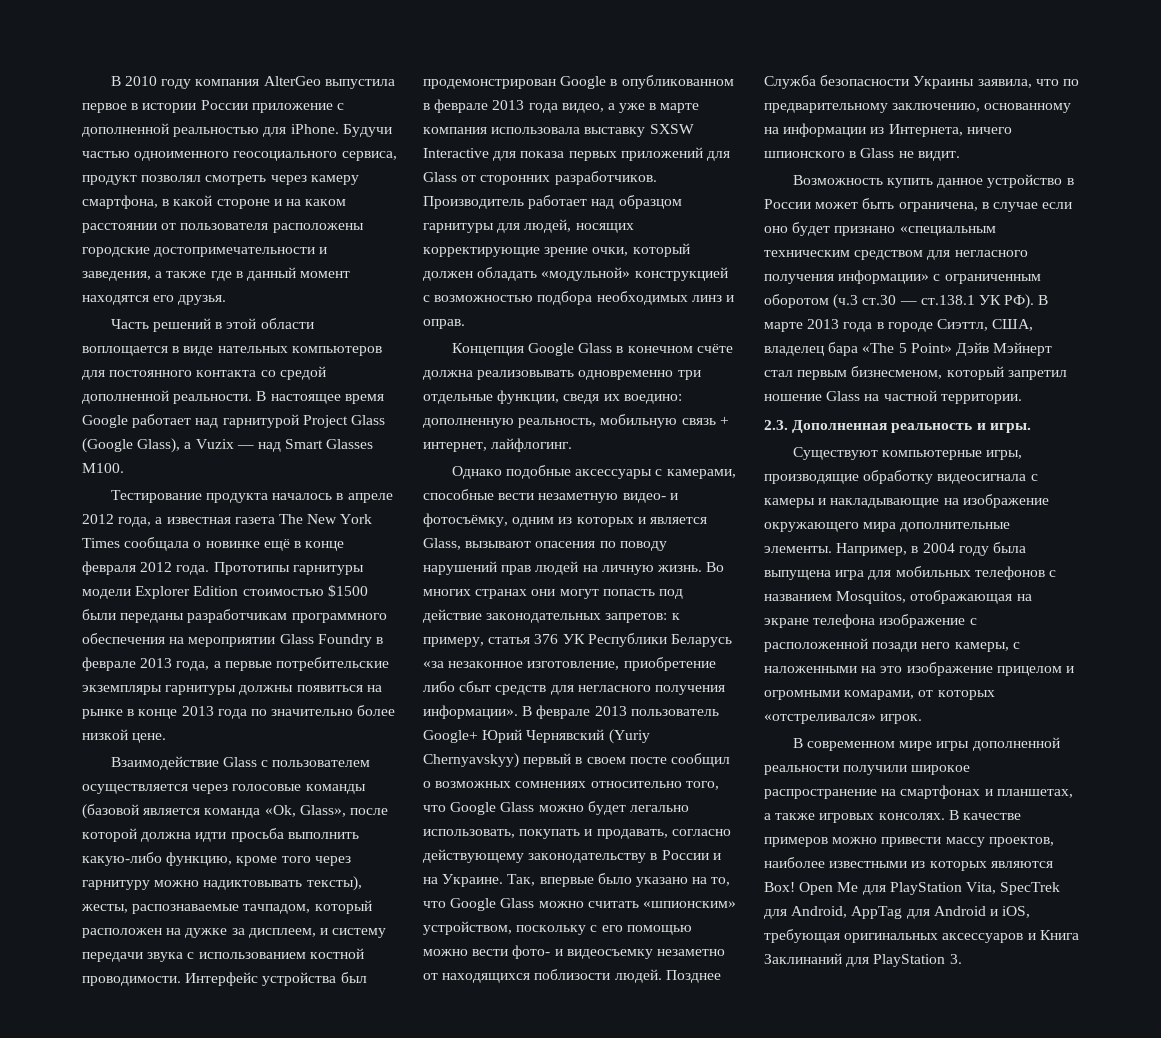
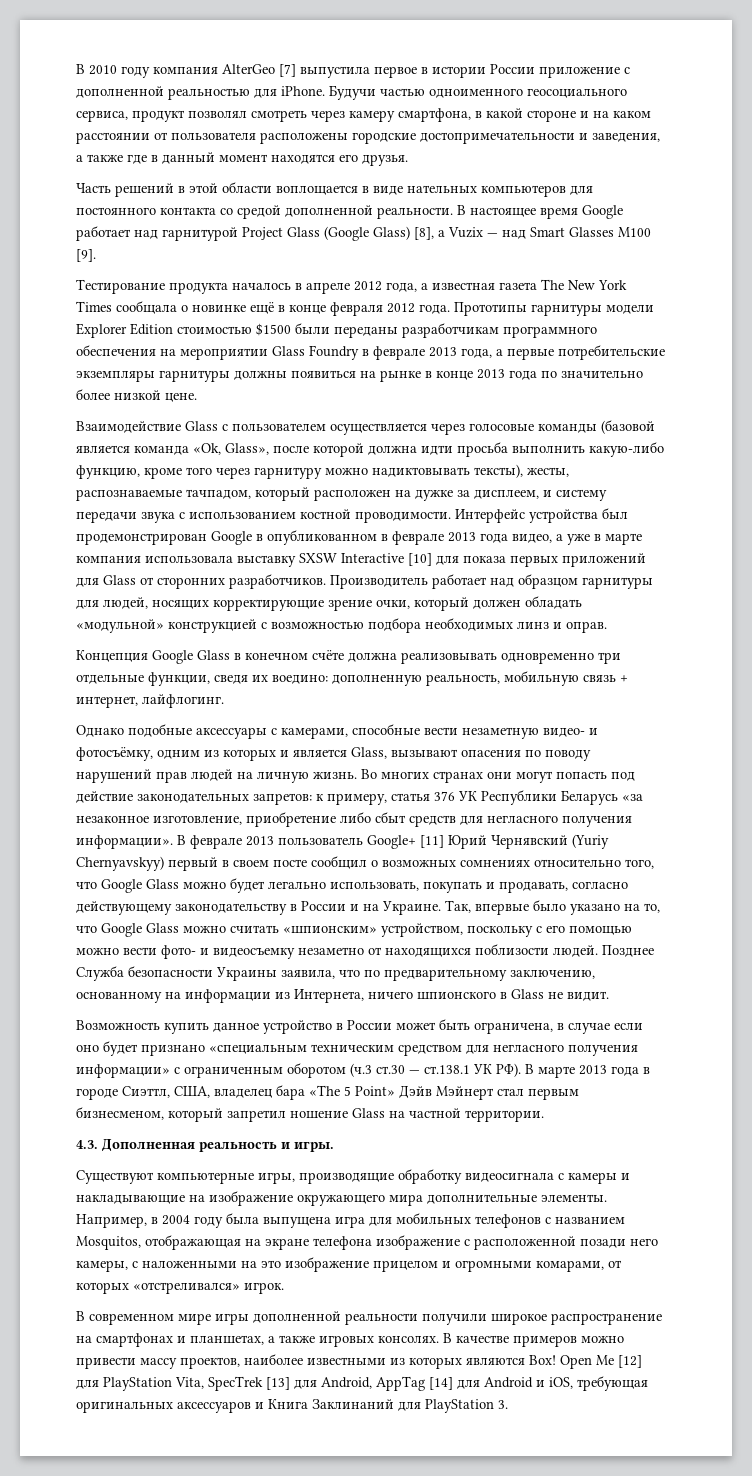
(321, 81) none -> [279,64,296,77] [7]
[137,438,181,453] Glass), -> [373,226,434,240] Glass) [8],
[82,463,124,473] M100. -> [618,227,651,237] [76,249,96,262] M100 [9].
(489, 153) none -> [408,553,432,566] [10]
(478, 736) none -> [420,835,444,848] [11]
[764,420,788,430] 2.3. -> [76,1140,98,1149] 4.3.
(859, 887) none -> [618,1355,642,1368] [12]
(1061, 888) none -> [266,1377,290,1390] [13]
(903, 912) none -> [429,1377,453,1390] [14]

